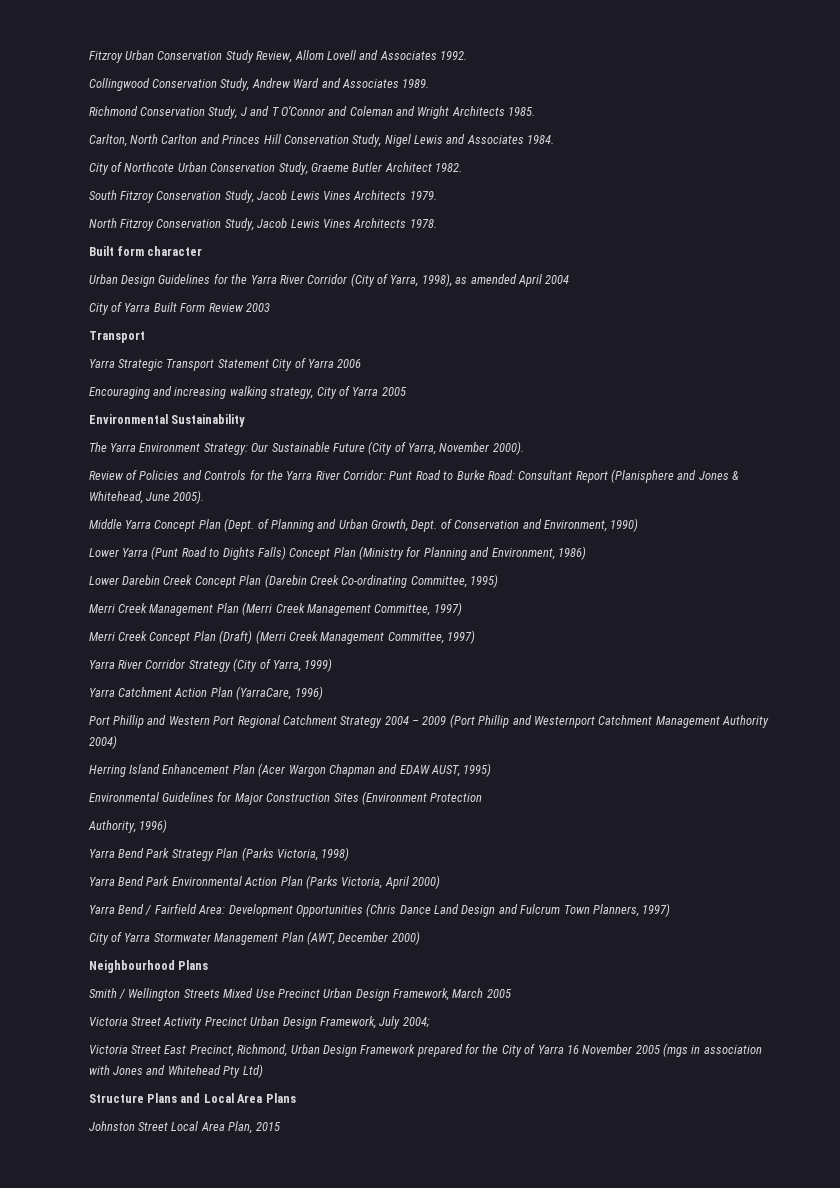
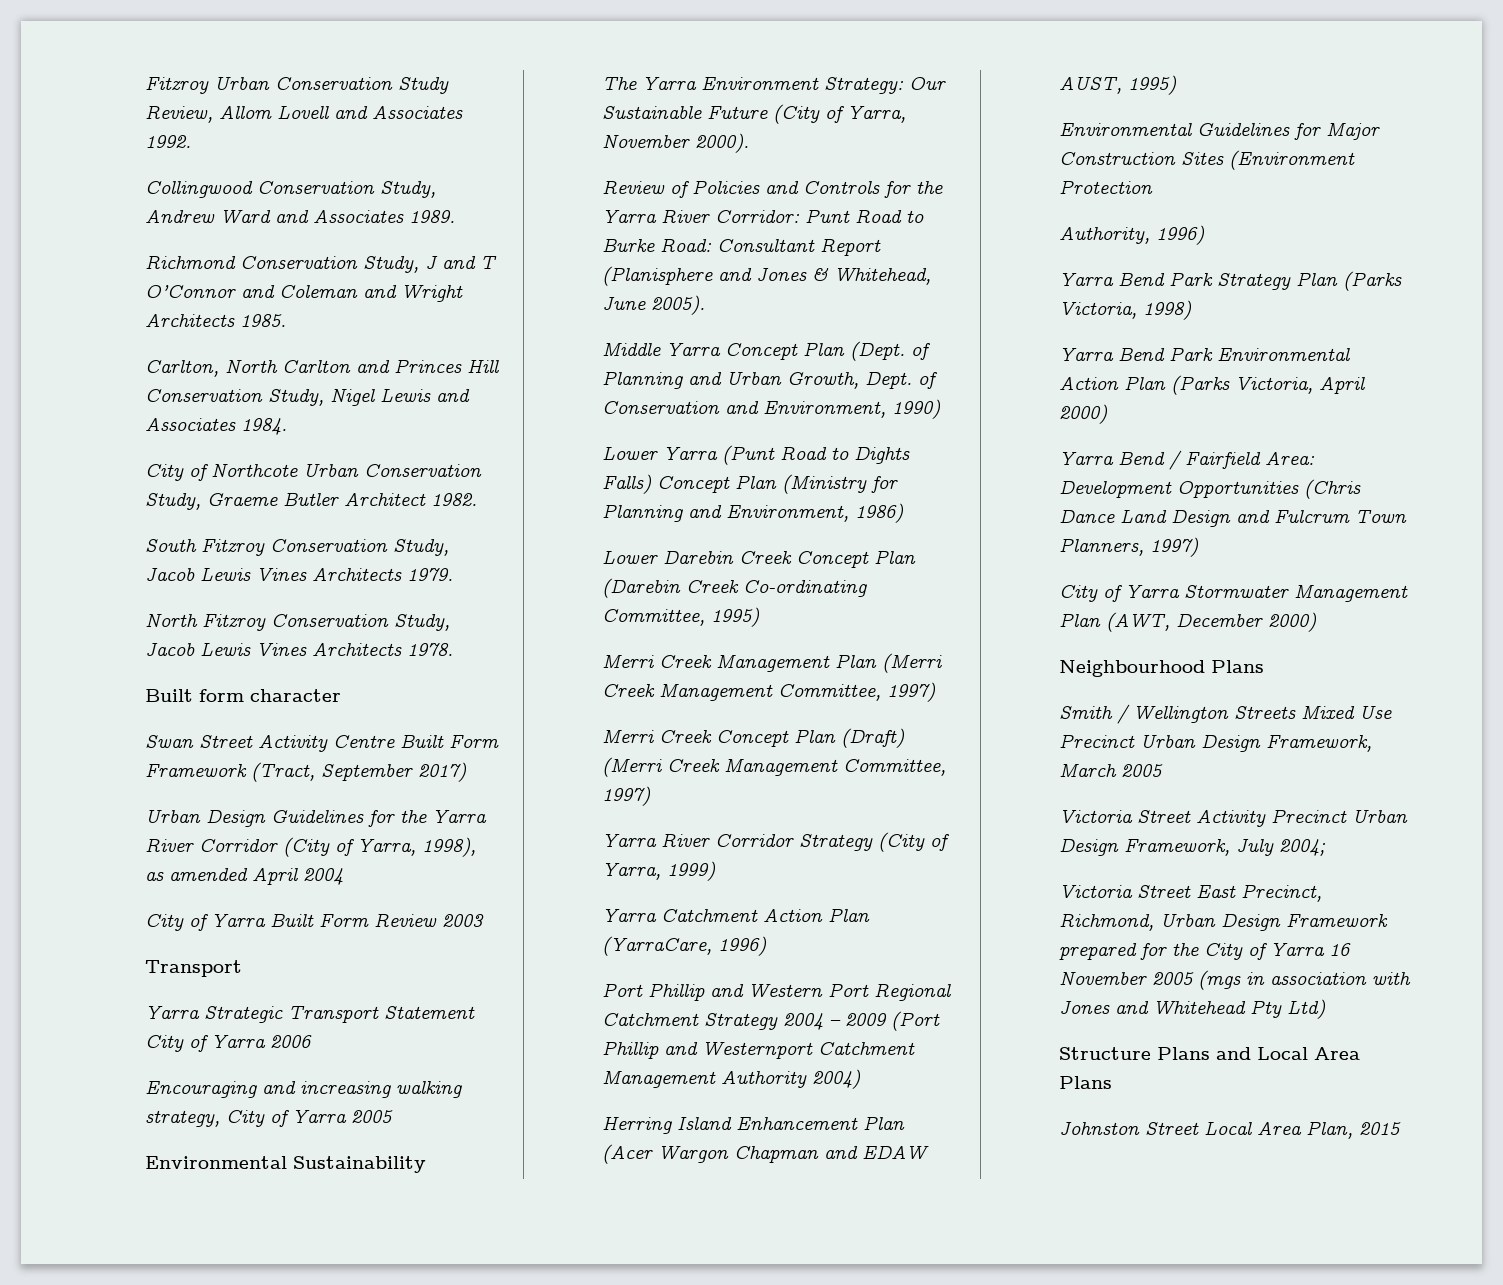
(203, 251) none -> [144,734,499,752] [144,762,467,782] // Swan Street Activity Centre Built Form Framework (Tract, September 2017)

